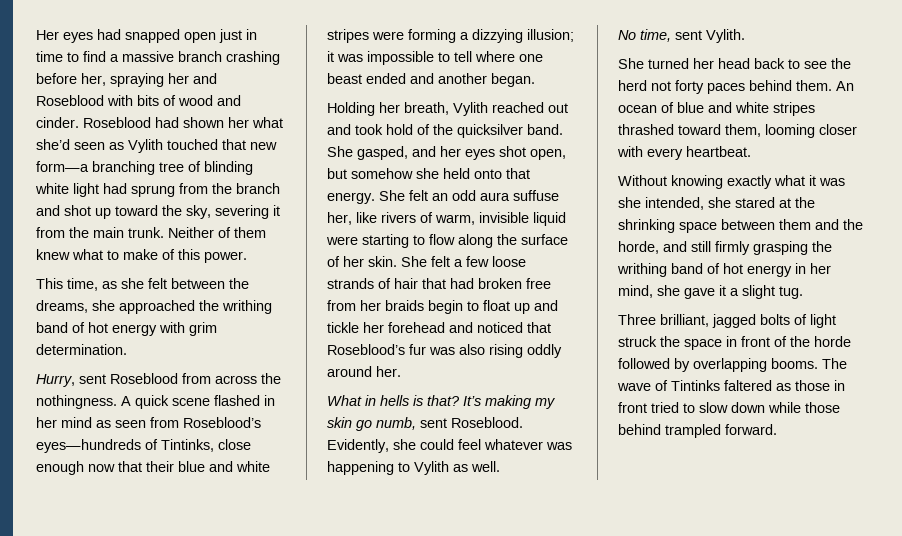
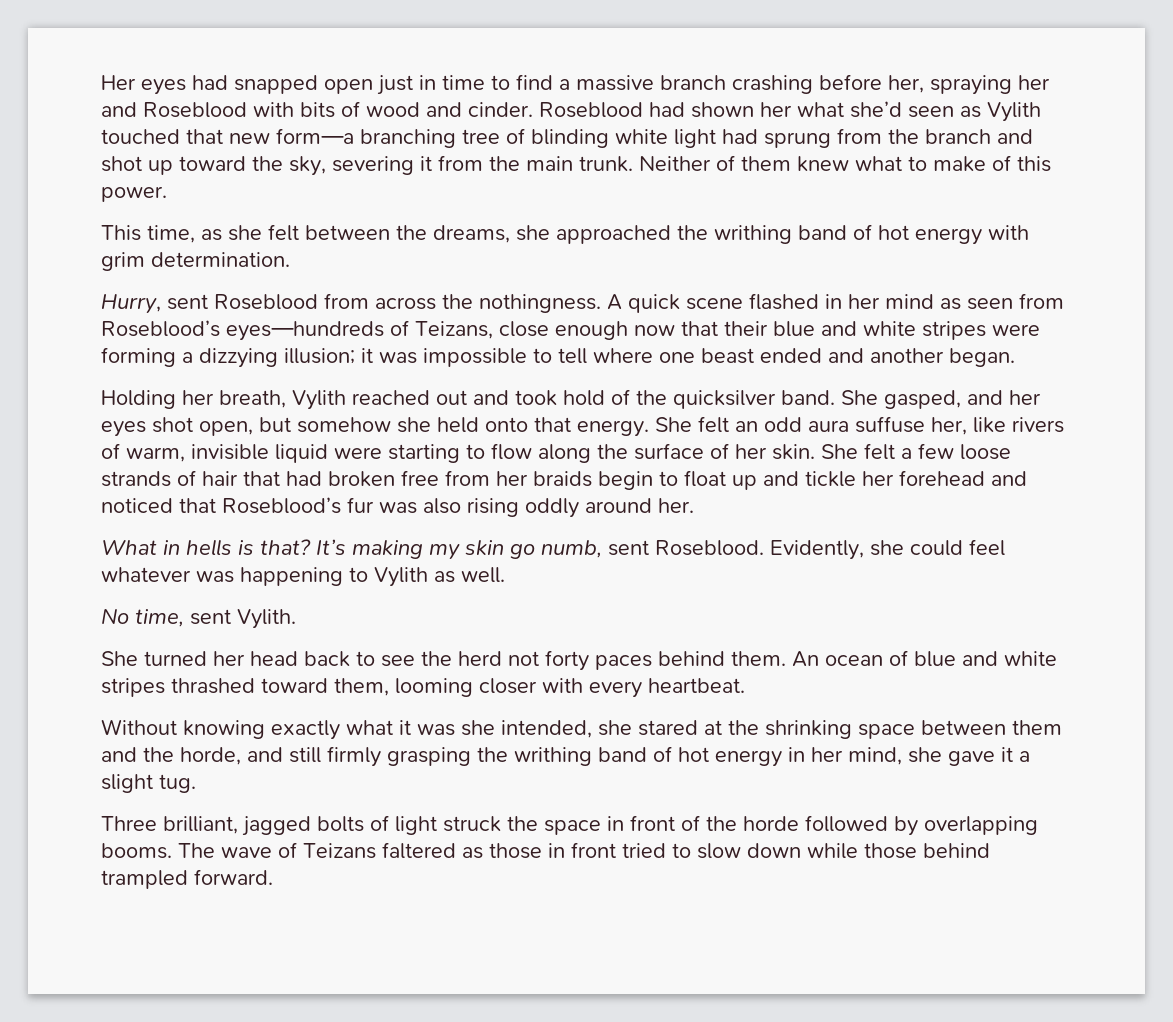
[161,439,214,452] Tintinks, -> [415,321,493,339] Teizans,
[671,380,720,391] Tintinks -> [303,843,376,859] Teizans

